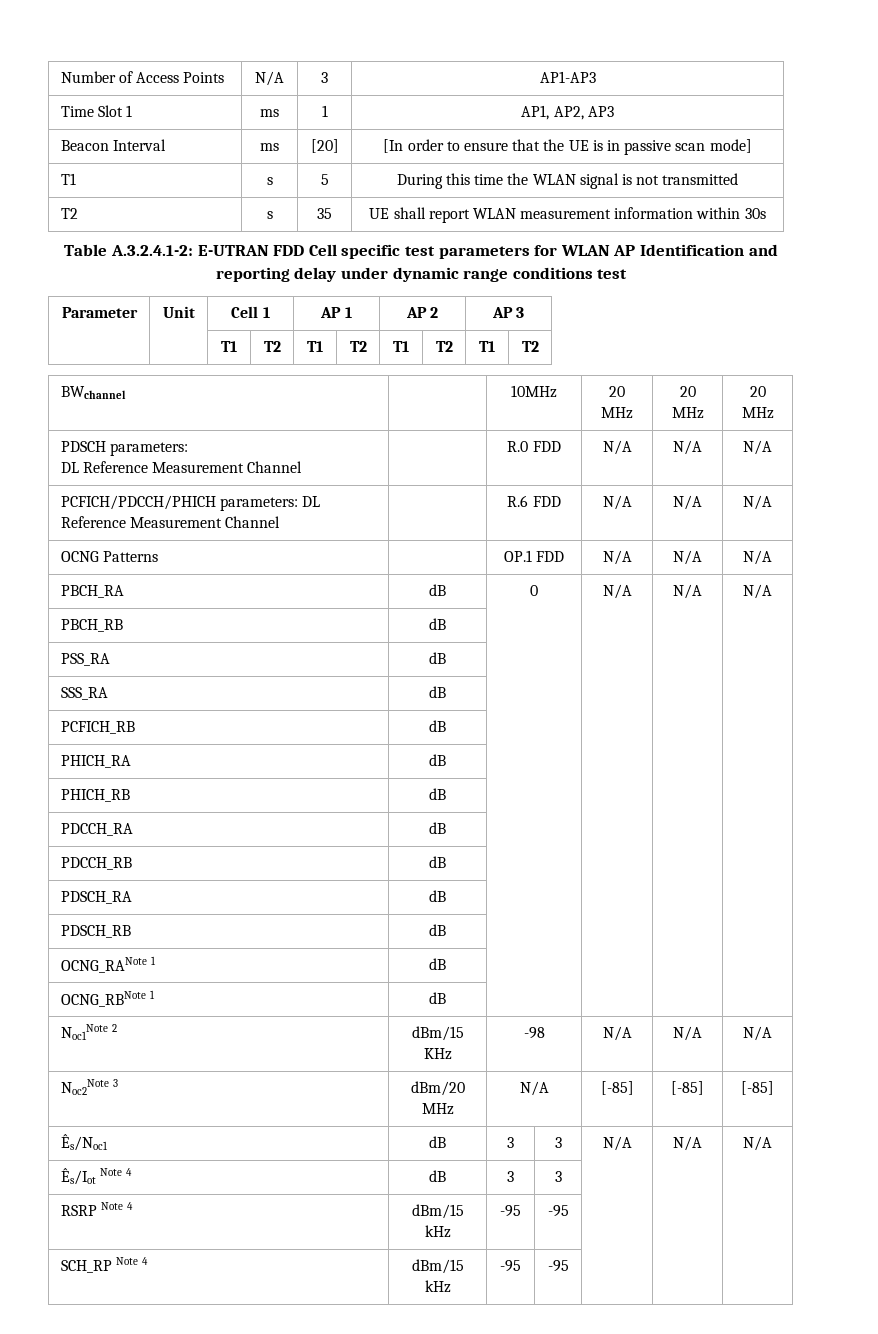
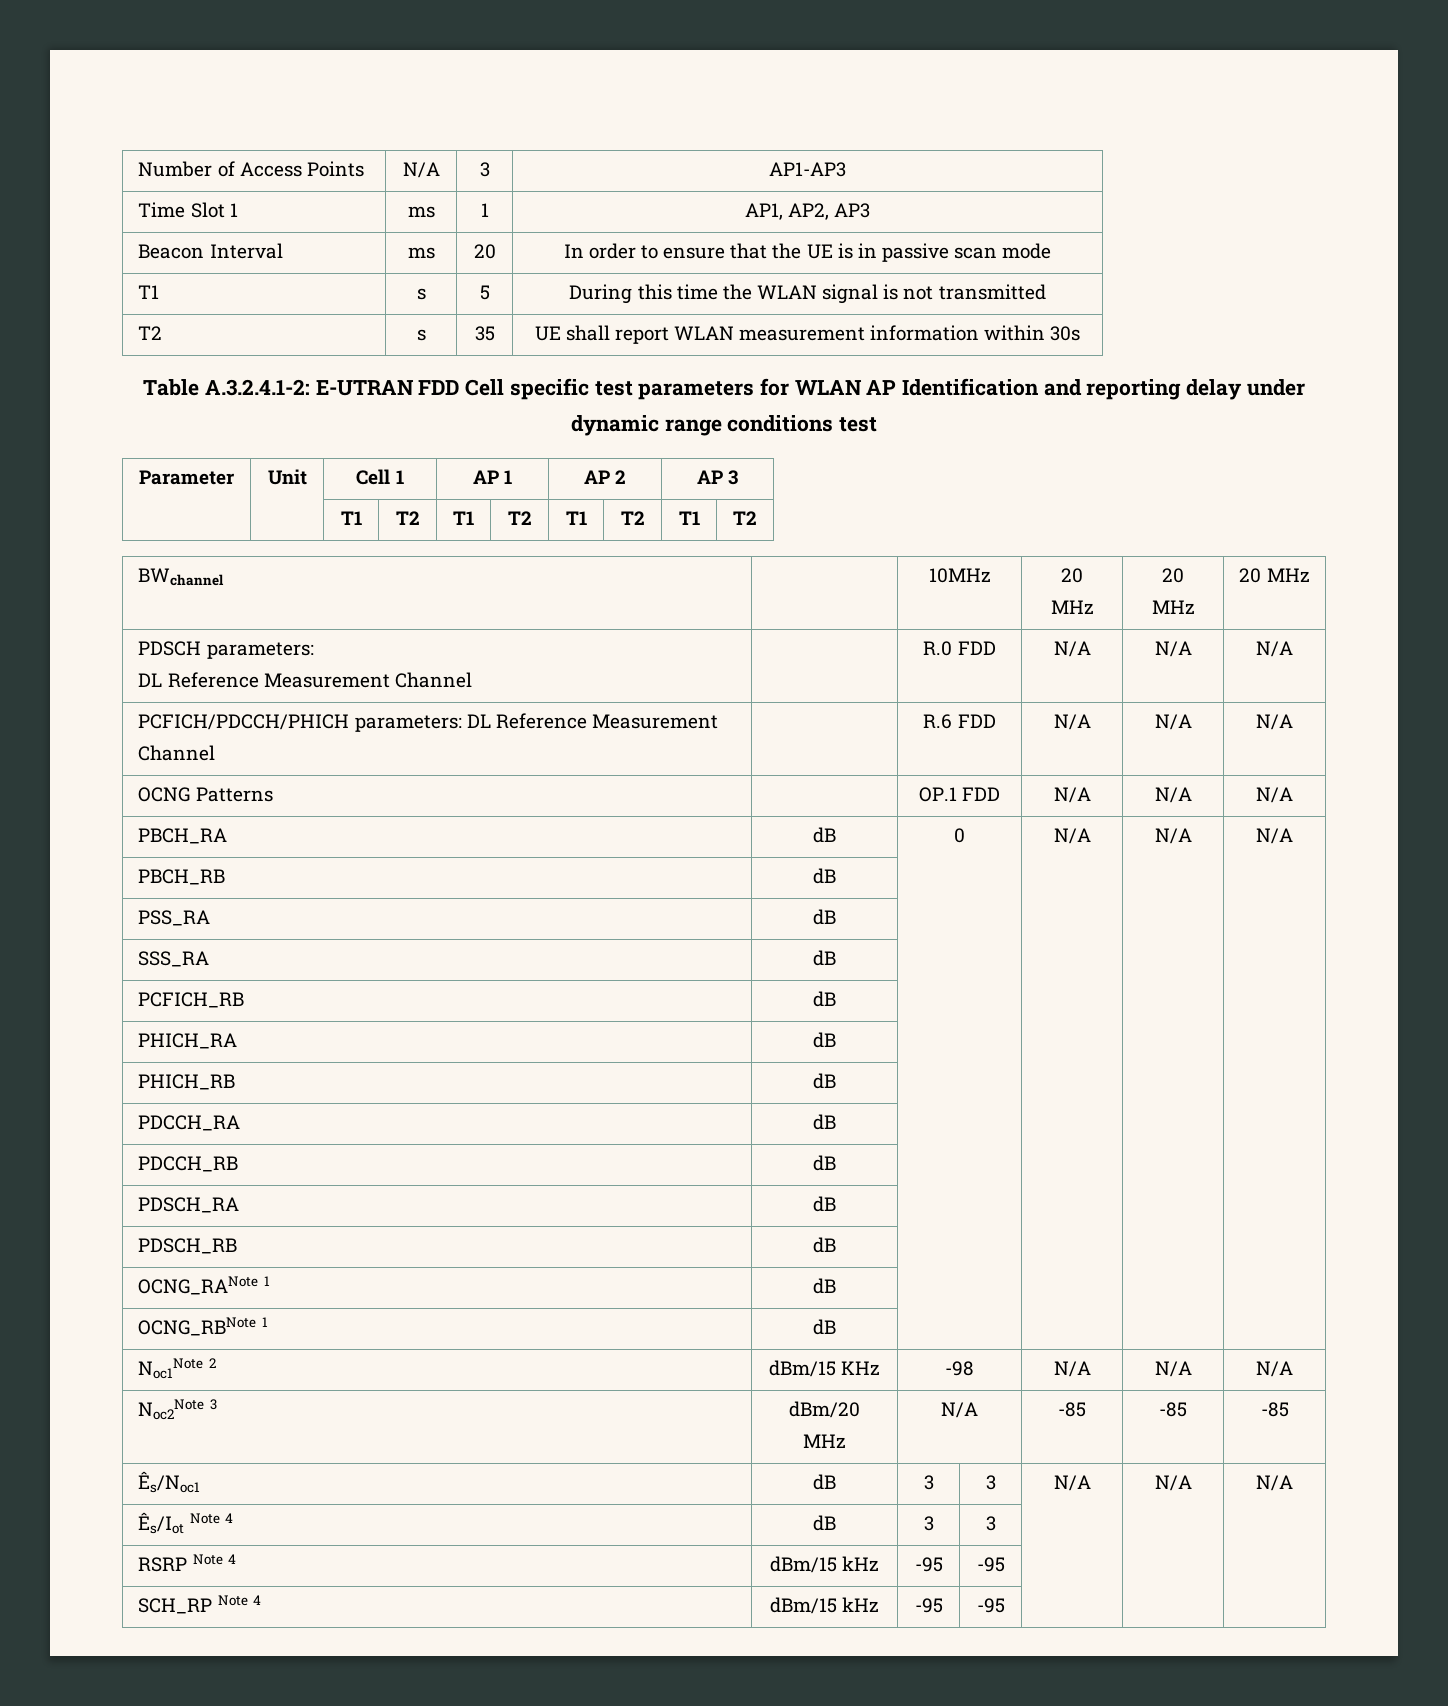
[310,139,339,153] [383,139,404,153] [20] | [In -> [473,244,496,259] [563,244,584,258] 20 | In
[709,139,752,153] mode] -> [1002,243,1052,259] mode
[600,1081,634,1095] [671,1081,704,1095] [741,1081,774,1095] [-85] | [-85] | [-85] -> [1058,1402,1086,1417] [1159,1402,1187,1417] [1260,1402,1289,1417] -85 | -85 | -85

